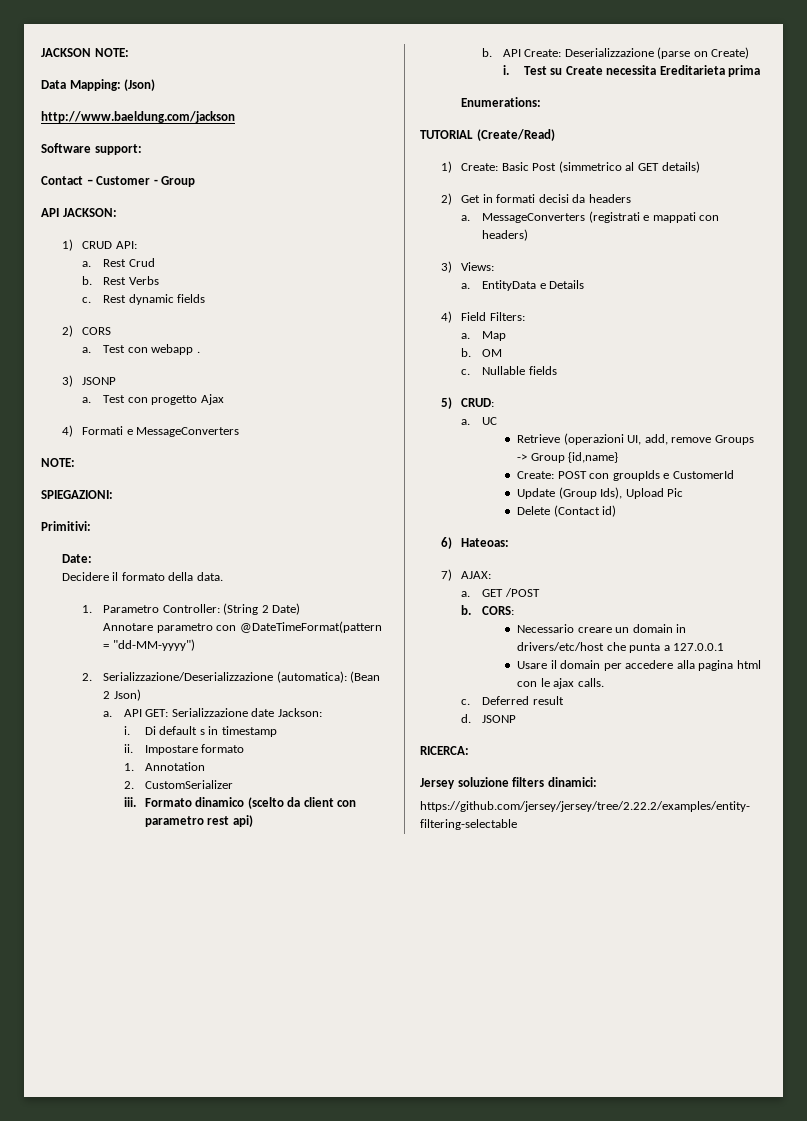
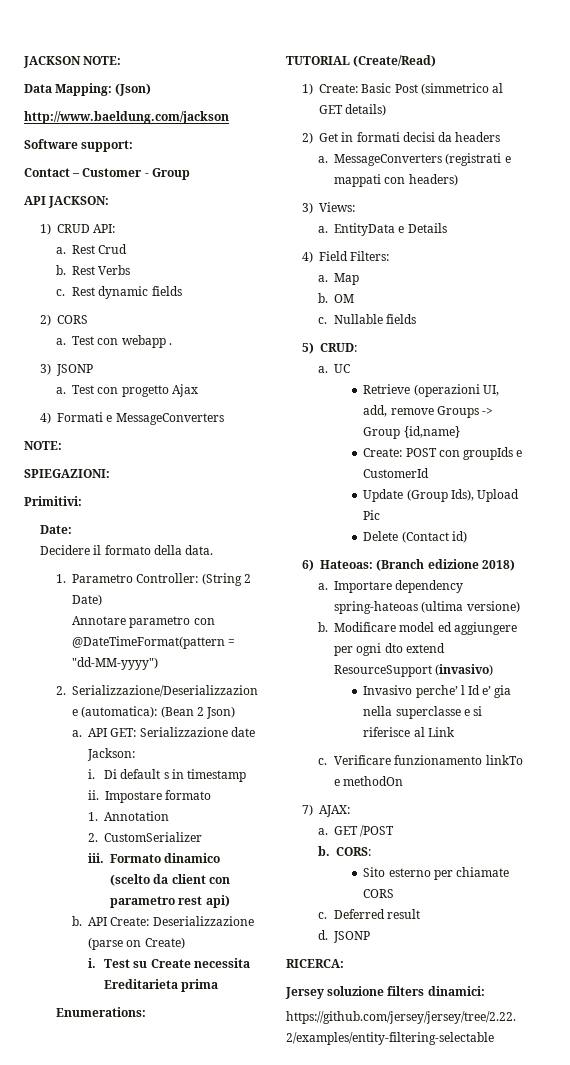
(510, 542) none -> [376,559,515,571] [318,580,464,593] [334,601,520,614] [318,622,517,635] [334,643,445,656] [334,664,494,677] [363,685,512,698] [363,706,482,719] [363,727,455,737] [318,755,523,765] [334,776,404,786] (Branch edizione 2018) // a. Importare dependency spring-hateoas (ultima versione) // b. Modificare model ed aggiungere per ogni dto extend ResourceSupport (invasivo) // Invasivo perche’ l Id e’ gia nella superclasse e si riferisce al Link // c. Verificare funzionamento linkTo e methodOn
[517,624,687,633] [517,642,725,653] [517,660,761,671] [517,678,604,689] Necessario creare un domain in drivers/etc/host che punta a 127.0.0.1 // Usare il domain per accedere alla pagina html con le ajax calls. -> [363,867,509,880] [363,889,395,898] Sito esterno per chiamate CORS

